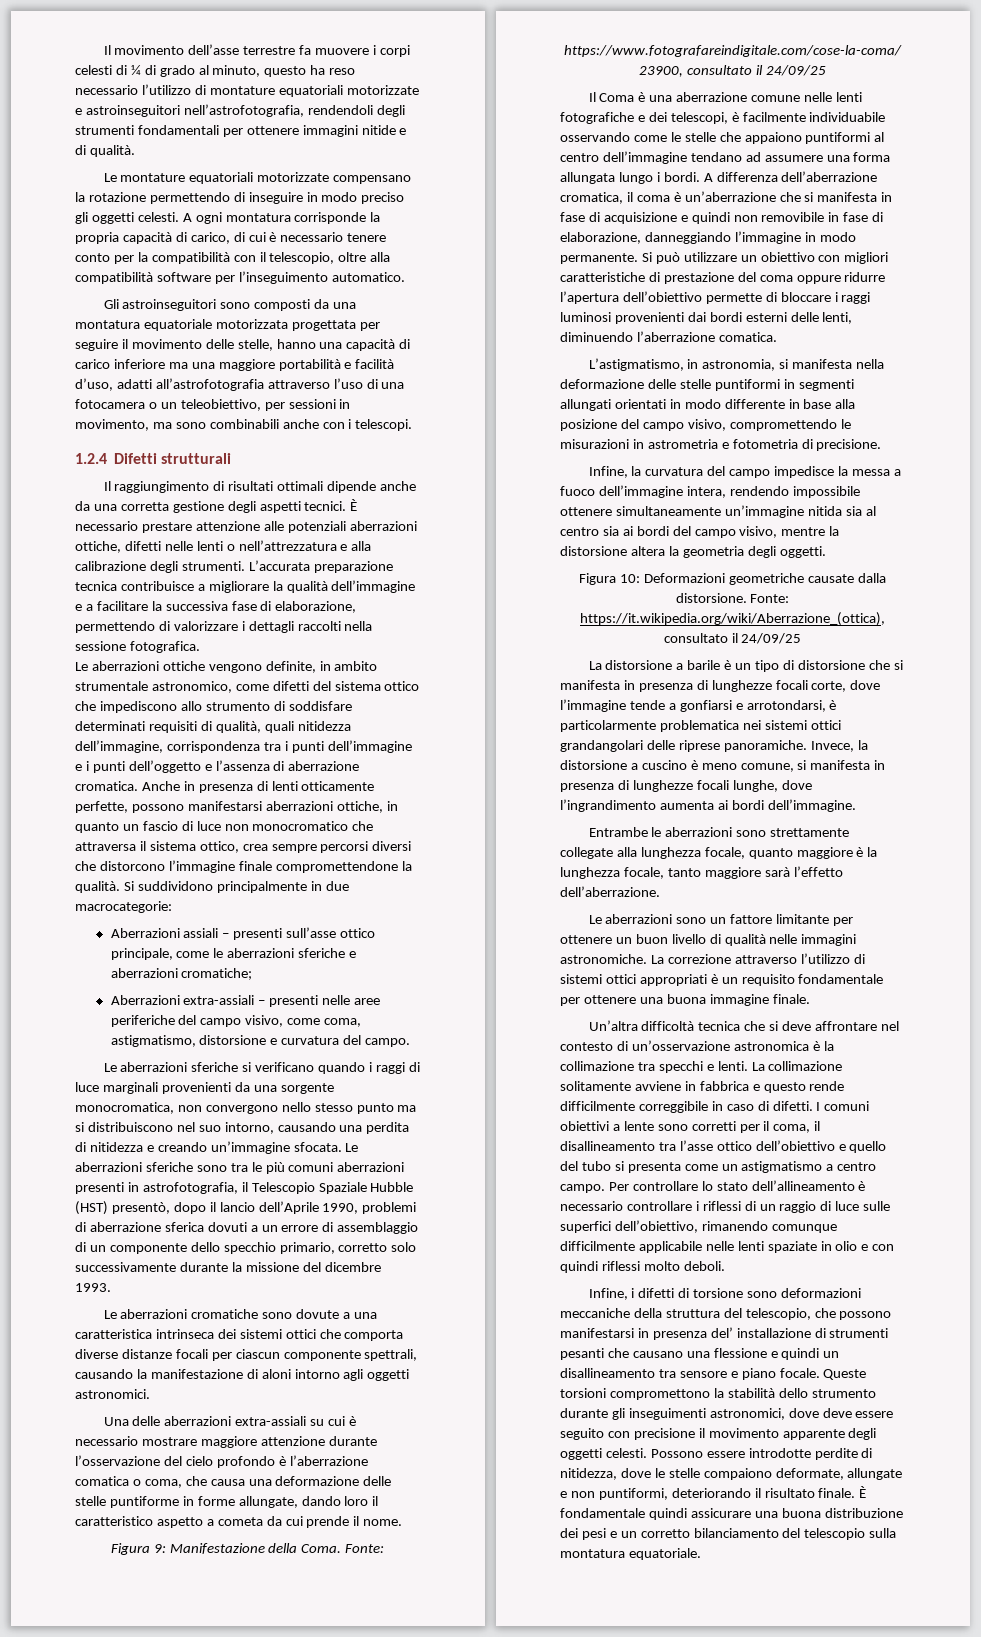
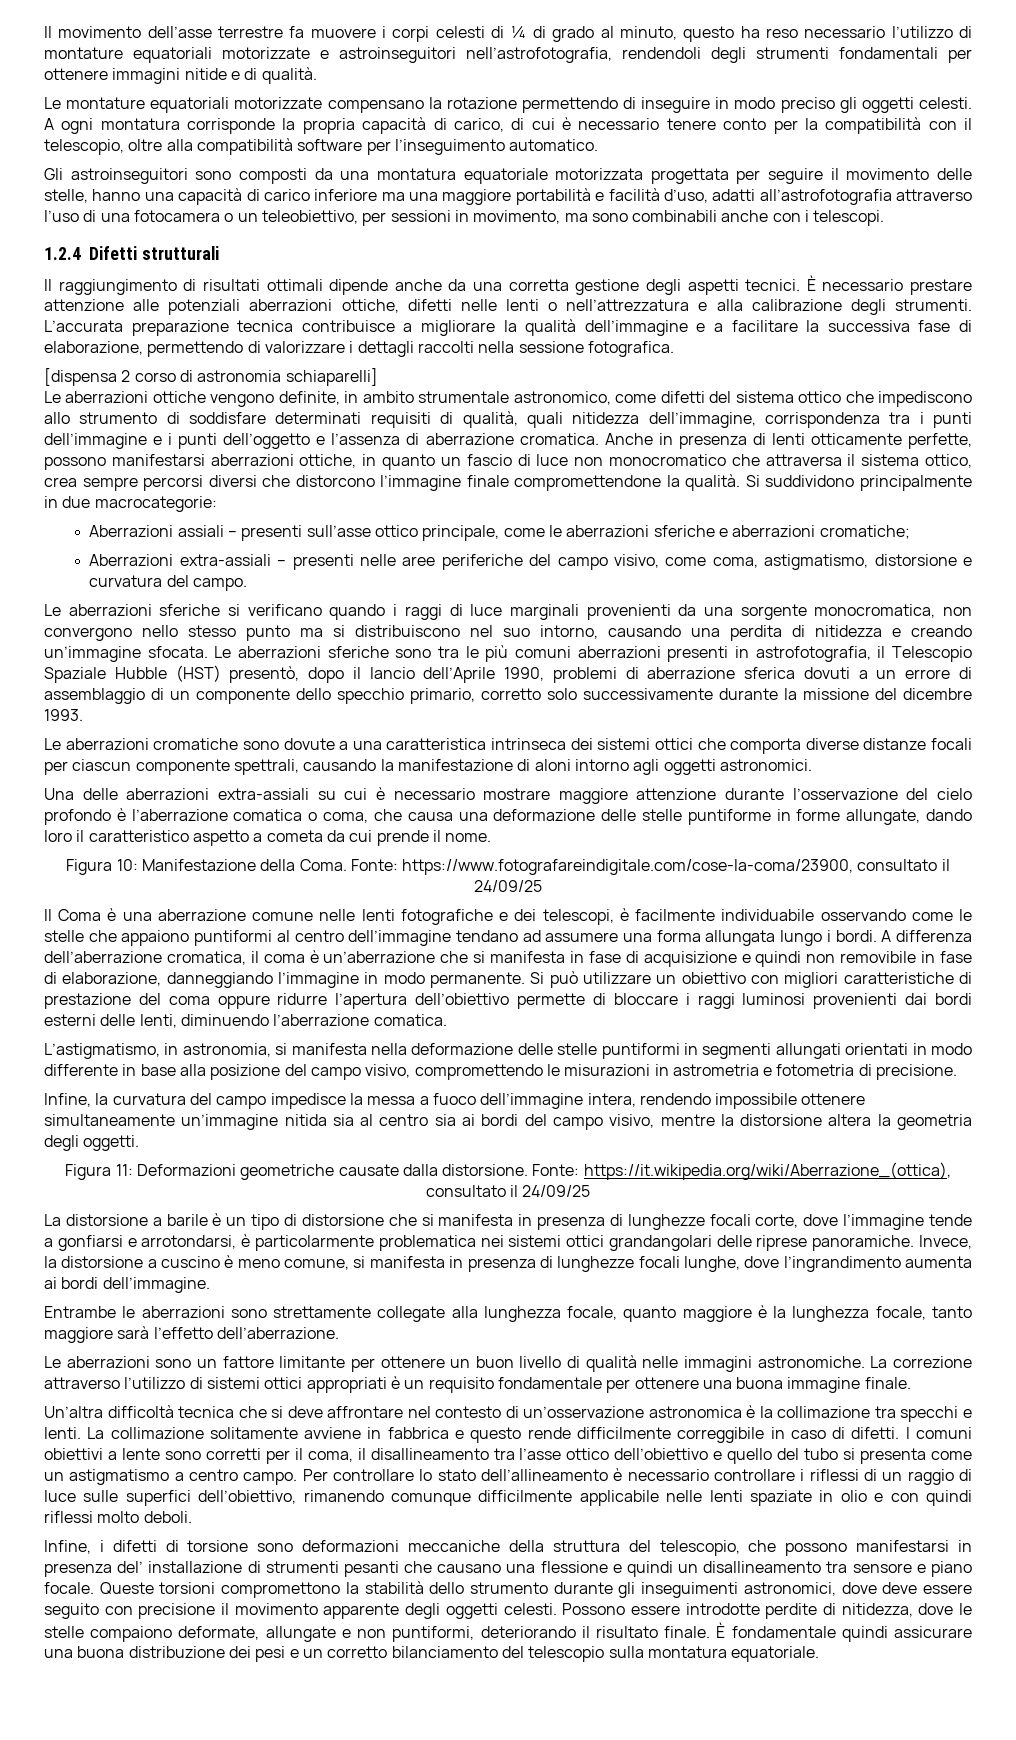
(200, 647) none -> [44,368,378,386] // [dispensa 2 corso di astronomia schiaparelli]
[153,1544,166,1553] 9: -> [116,859,138,871] 10:
[620,574,641,583] 10: -> [115,1164,133,1176] 11:

